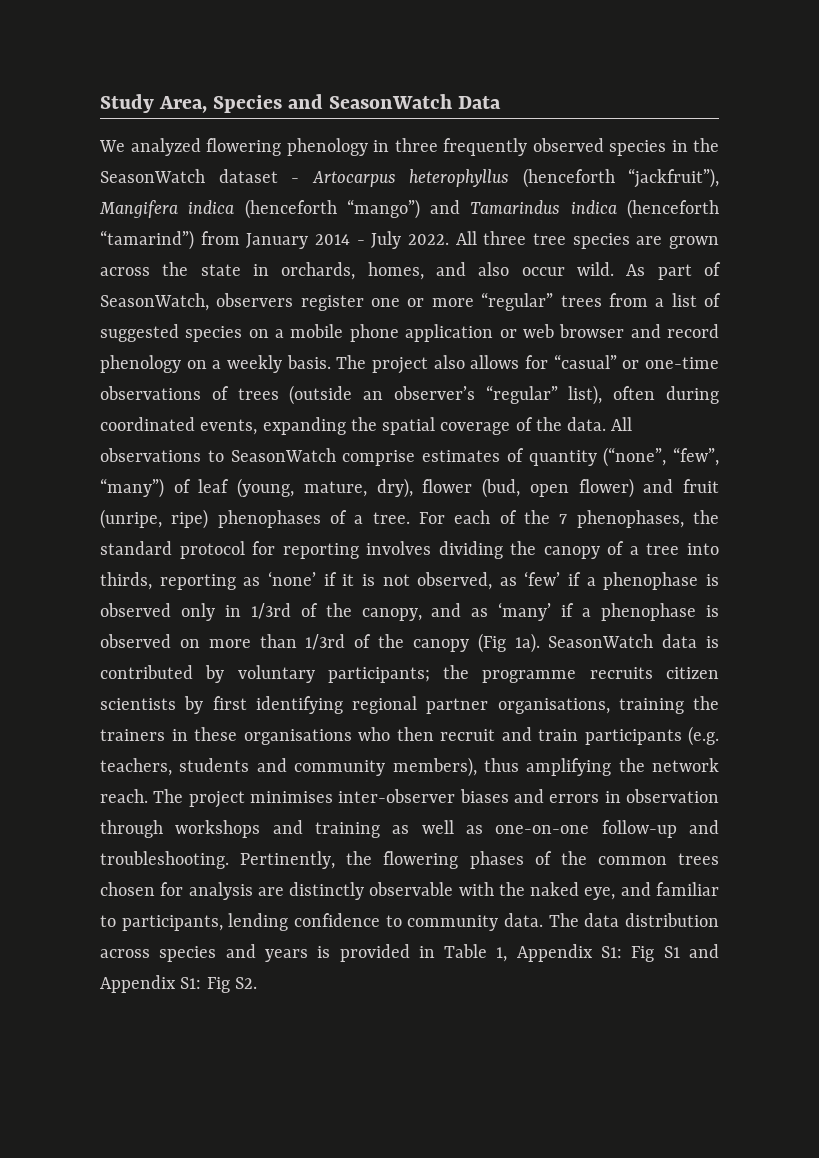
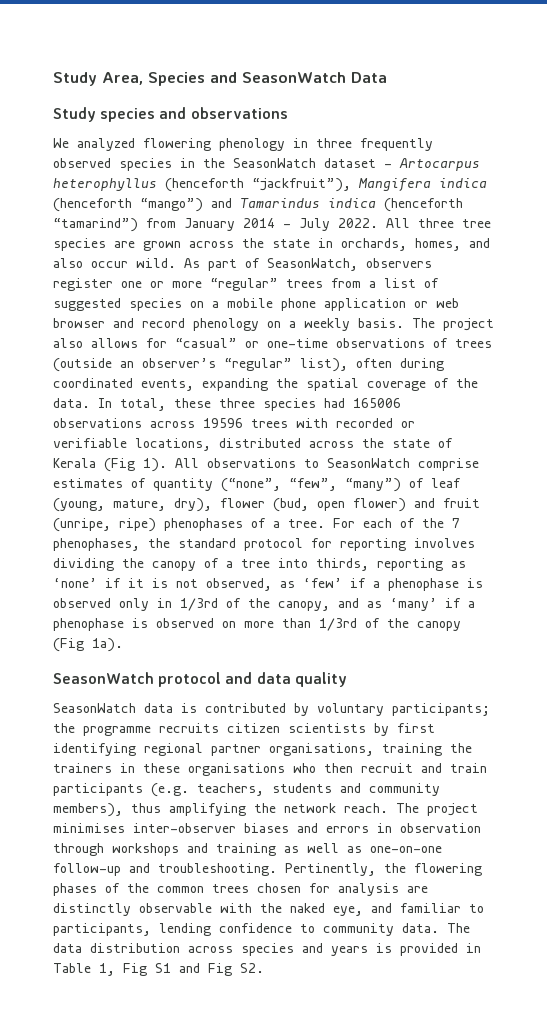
(502, 102) none -> [53,107,288,122] // Study species and observations
(607, 424) none -> [98,398,401,411] [53,418,415,428] [53,438,453,451] [53,458,167,472] In total, these three species had 165006 observations across 19596 trees with recorded or verifiable locations, distributed across the state of Kerala (Fig 1).
(540, 643) none -> [53,672,347,687] // SeasonWatch protocol and data quality //
[516,944,623,962] Appendix S1: -> (115, 969) none
[100,975,202,993] Appendix S1: -> (200, 968) none

